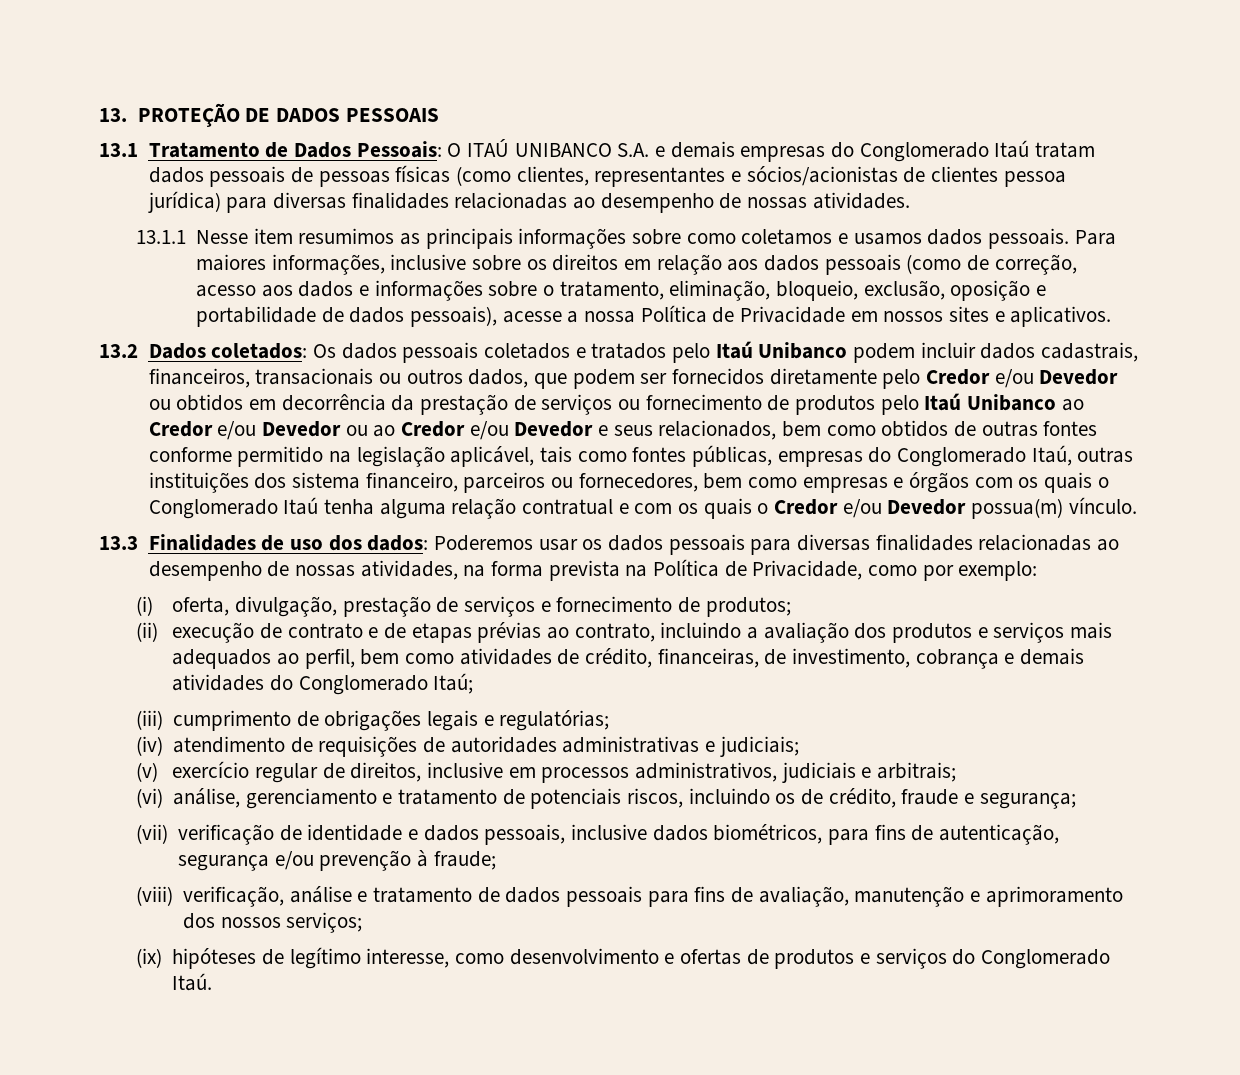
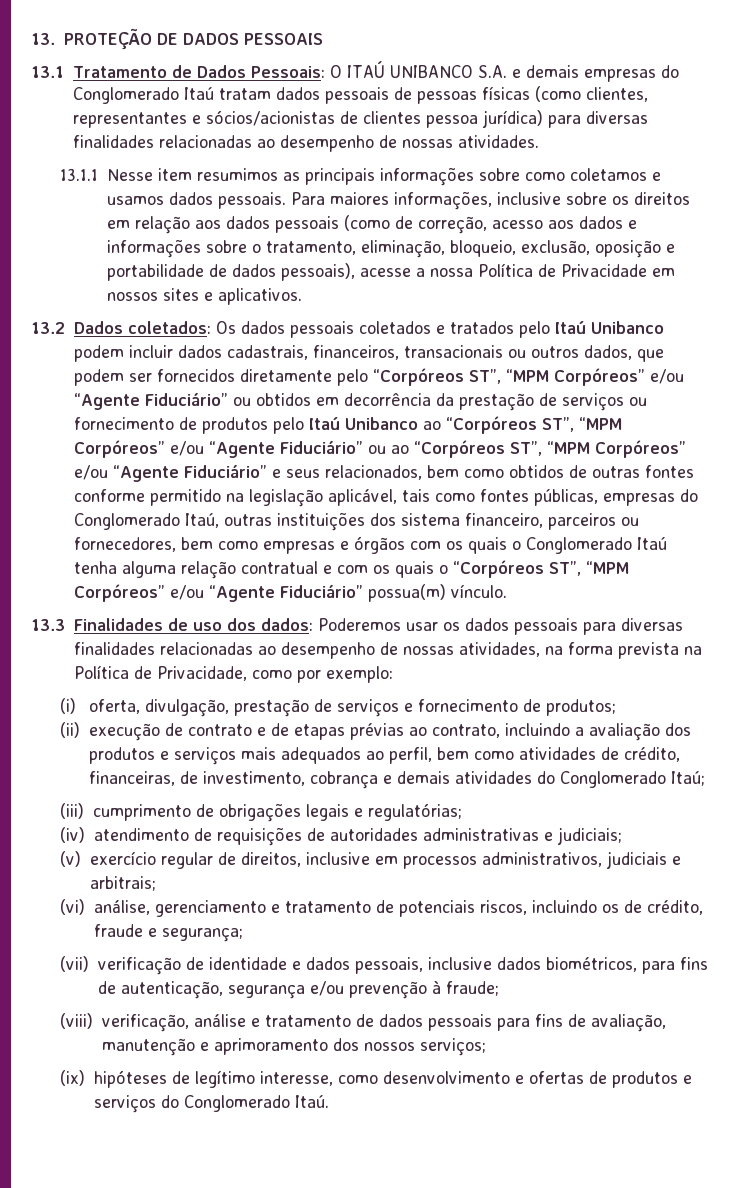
[925,369,1119,388] Credor e/ou Devedor -> [372,368,684,386] [73,392,228,410] “Corpóreos ST”, “MPM Corpóreos” e/ou “Agente Fiduciário”
[148,421,594,440] Credor e/ou Devedor ou ao Credor e/ou Devedor -> [445,416,622,434] [73,440,686,458] [73,464,267,482] “Corpóreos ST”, “MPM Corpóreos” e/ou “Agente Fiduciário” ou ao “Corpóreos ST”, “MPM Corpóreos” e/ou “Agente Fiduciário”
[773,499,967,518] Credor e/ou Devedor -> [452,560,629,578] [73,584,363,602] “Corpóreos ST”, “MPM Corpóreos” e/ou “Agente Fiduciário”

